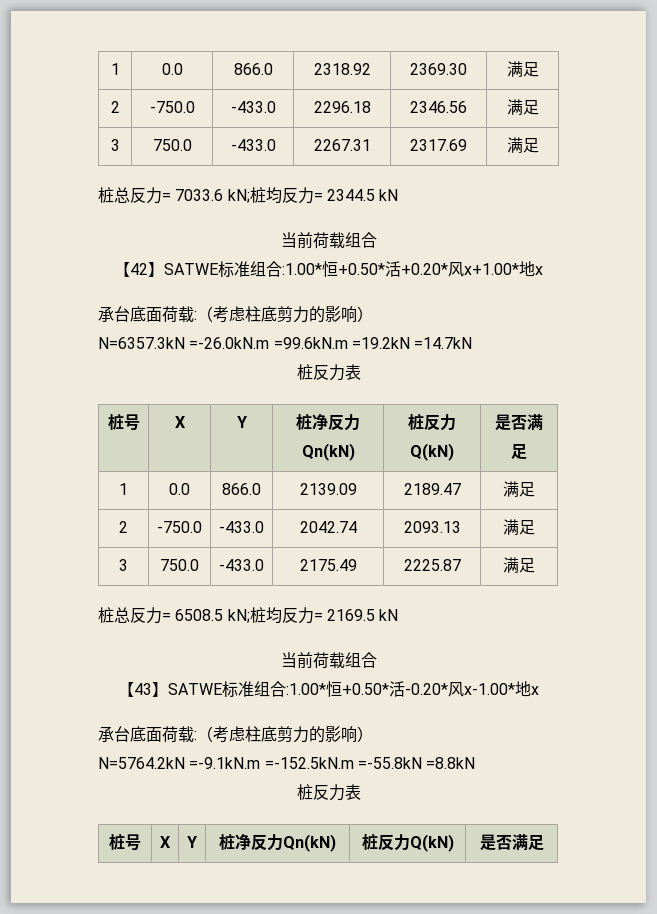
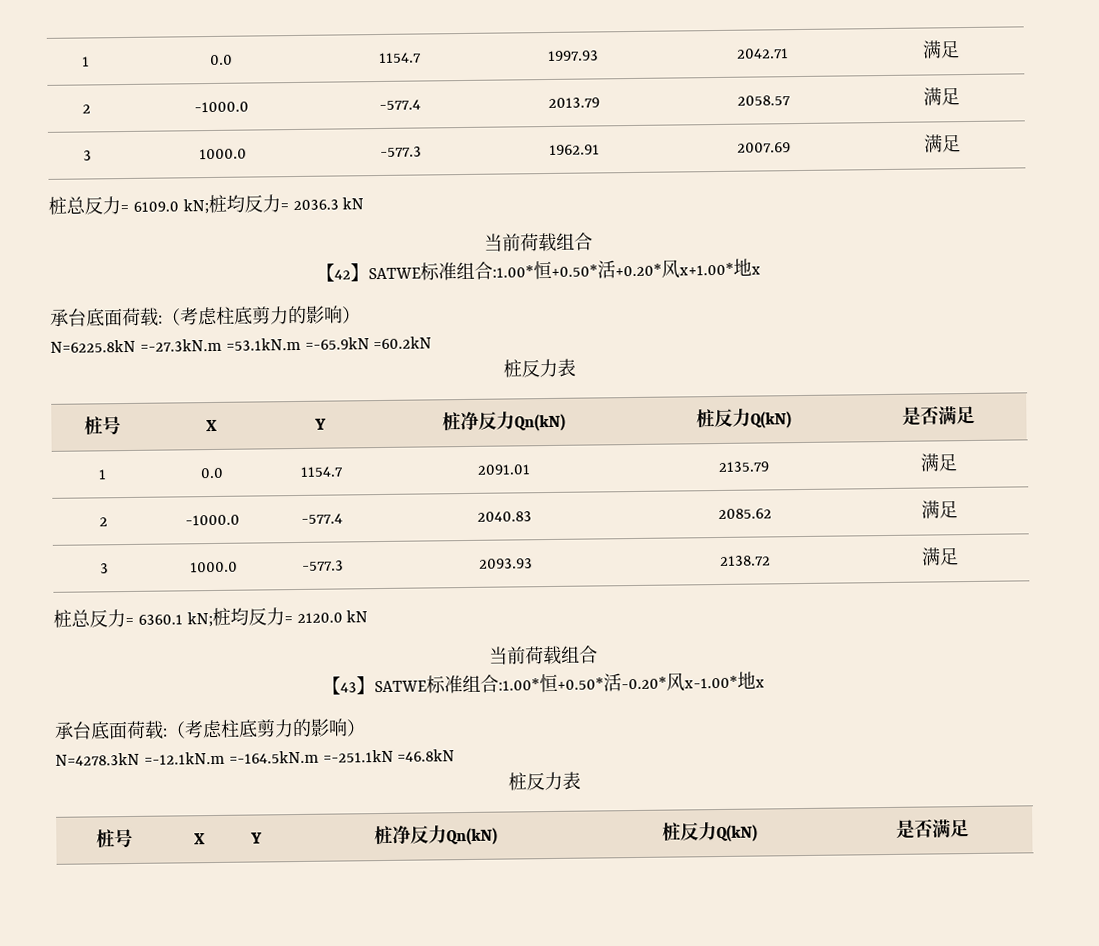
[110,63,120,75] [161,63,183,75] [233,63,273,75] [313,63,371,75] [410,63,467,75] [506,61,539,77] [110,101,120,113] [149,101,195,113] [230,101,276,113] [313,101,371,113] [410,101,467,113] [506,99,539,115] [110,139,120,151] [152,139,192,151] [230,139,276,151] [313,139,371,151] [410,139,467,151] [506,137,539,153] [98,187,375,204] 1 | 0.0 | 866.0 | 2318.92 | 2369.30 | 满足 // 2 | -750.0 | -433.0 | 2296.18 | 2346.56 | 满足 // 3 | 750.0 | -433.0 | 2267.31 | 2317.69 | 满足 // 桩总反力= 7033.6 kN;桩均反力= 2344.5 -> [82,56,90,67] [210,54,233,65] [378,52,422,64] [547,50,599,61] [736,48,789,59] [922,40,960,59] [81,104,91,114] [194,101,249,113] [378,99,421,111] [547,97,600,108] [736,95,791,106] [923,87,960,106] [82,150,92,161] [198,148,247,160] [379,146,422,157] [549,144,600,155] [737,142,791,153] [924,134,961,153] [48,194,339,215] 1 | 0.0 | 1154.7 | 1997.93 | 2042.71 | 满足 // 2 | -1000.0 | -577.4 | 2013.79 | 2058.57 | 满足 // 3 | 1000.0 | -577.3 | 1962.91 | 2007.69 | 满足 // 桩总反力= 6109.0 kN;桩均反力= 2036.3
[98,337,473,349] N=6357.3kN =-26.0kN.m =99.6kN.m =19.2kN =14.7kN -> [50,336,433,353] N=6225.8kN =-27.3kN.m =53.1kN.m =-65.9kN =60.2kN
[222,483,261,495] [299,483,357,495] [403,483,461,495] [503,481,535,497] [119,521,128,533] [157,521,202,533] [219,521,264,533] [299,521,357,533] [403,521,461,533] [503,519,535,535] [119,559,128,571] [160,559,199,571] [219,559,264,571] [299,559,357,571] [403,559,461,571] [503,557,535,573] [98,607,375,624] 866.0 | 2139.09 | 2189.47 | 满足 // 2 | -750.0 | -433.0 | 2042.74 | 2093.13 | 满足 // 3 | 750.0 | -433.0 | 2175.49 | 2225.87 | 满足 // 桩总反力= 6508.5 kN;桩均反力= 2169.5 -> [299,466,344,477] [477,464,531,475] [718,461,769,472] [920,453,958,472] [98,517,108,527] [185,514,240,526] [300,513,343,524] [477,511,532,522] [717,508,772,520] [921,500,958,519] [99,563,109,574] [189,561,238,573] [301,560,344,571] [478,558,533,569] [719,555,771,566] [921,547,959,566] [53,607,343,628] 1154.7 | 2091.01 | 2135.79 | 满足 // 2 | -1000.0 | -577.4 | 2040.83 | 2085.62 | 满足 // 3 | 1000.0 | -577.3 | 2093.93 | 2138.72 | 满足 // 桩总反力= 6360.1 kN;桩均反力= 2120.0
[98,757,476,769] N=5764.2kN =-9.1kN.m =-152.5kN.m =-55.8kN =8.8kN -> [55,749,456,766] N=4278.3kN =-12.1kN.m =-164.5kN.m =-251.1kN =46.8kN

